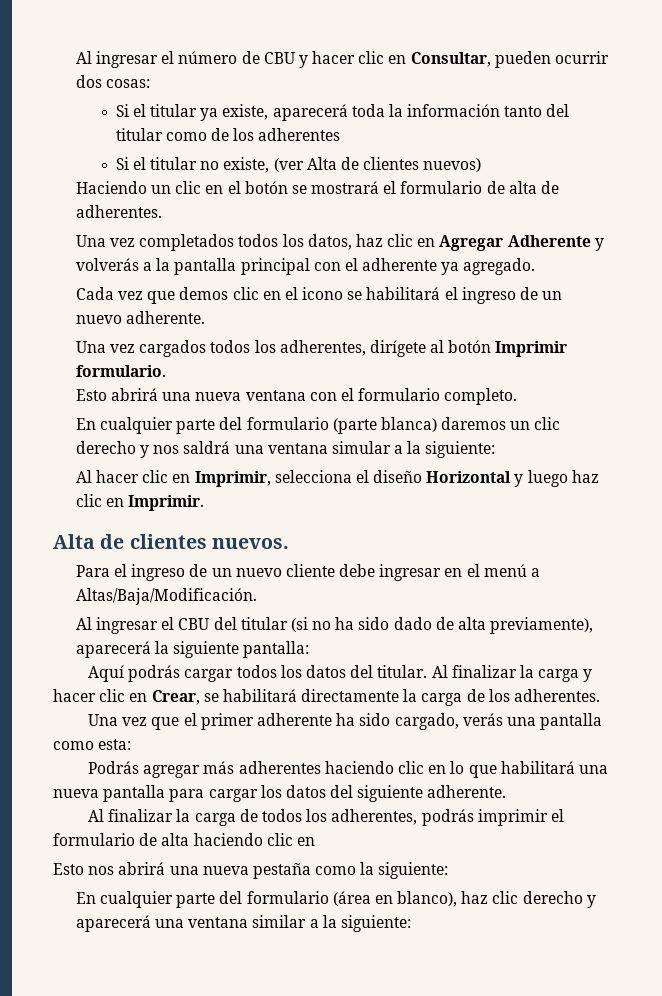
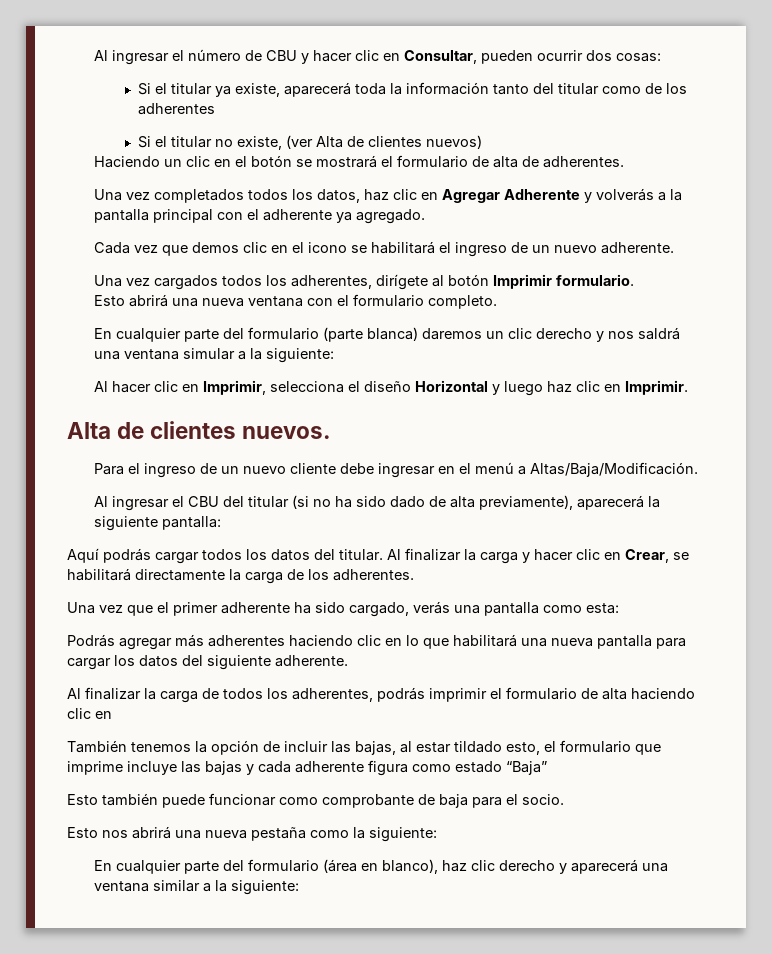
(315, 841) none -> [67,740,661,755] [67,760,547,776] [67,793,564,808] // También tenemos la opción de incluir las bajas, al estar tildado esto, el formulario que imprime incluye las bajas y cada adherente figura como estado “Baja” // Esto también puede funcionar como comprobante de baja para el socio.

